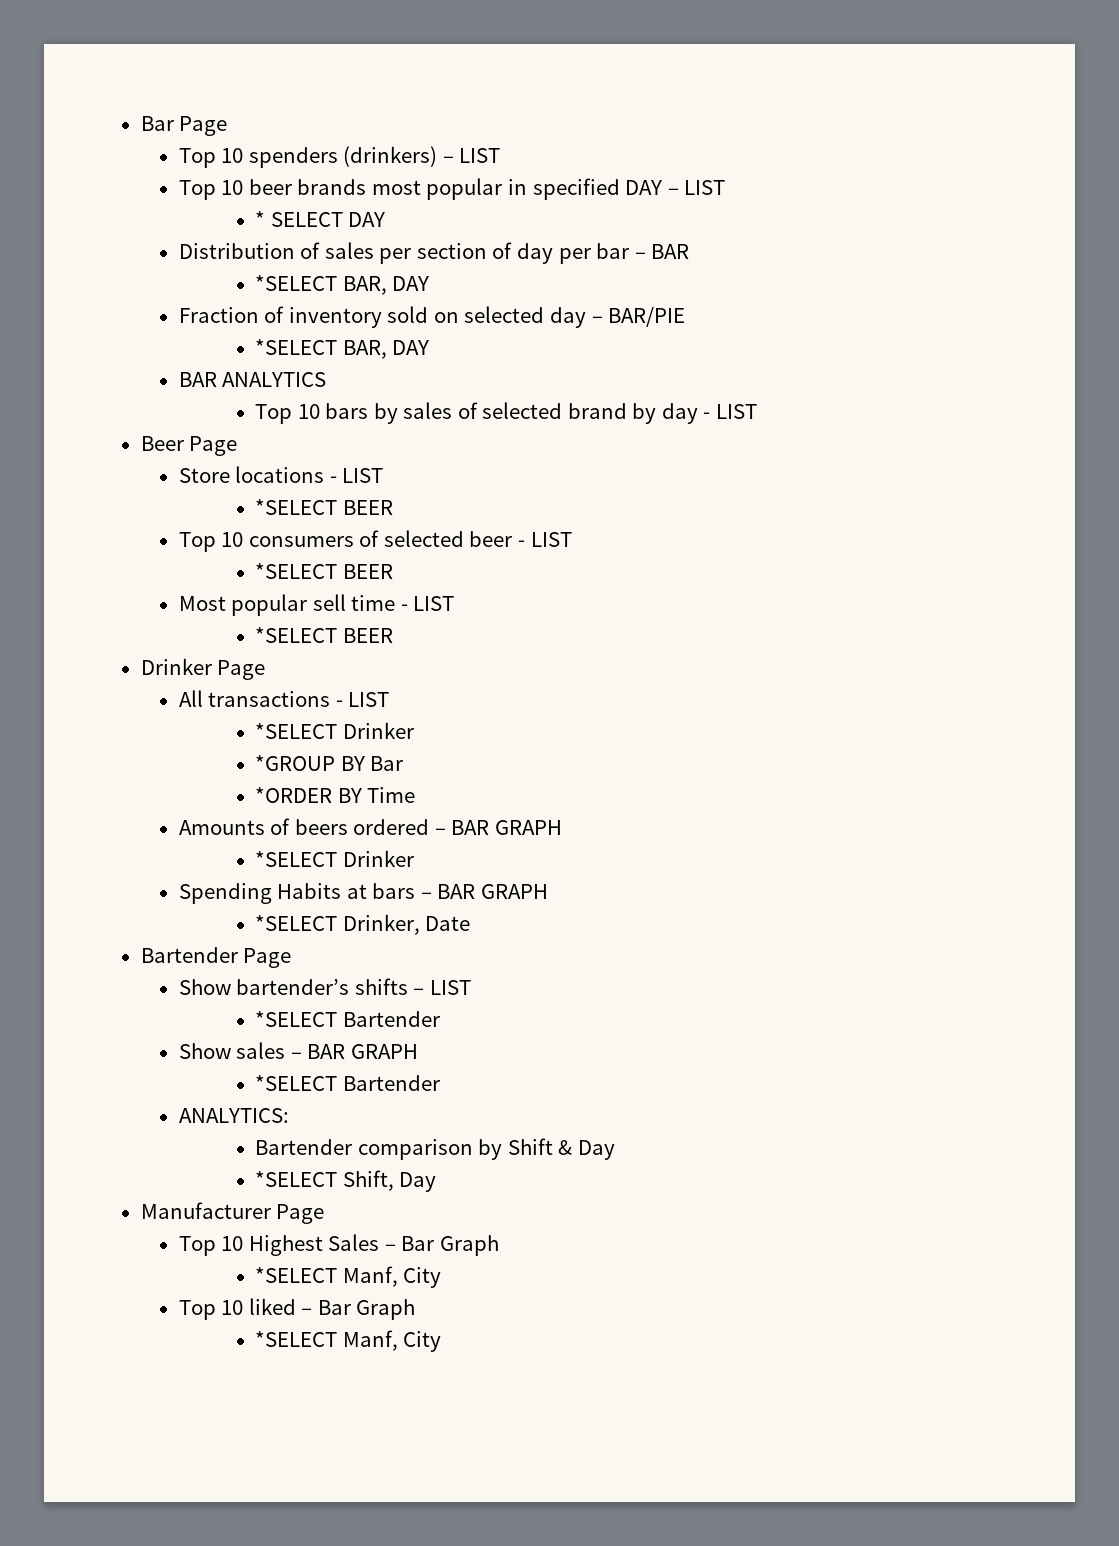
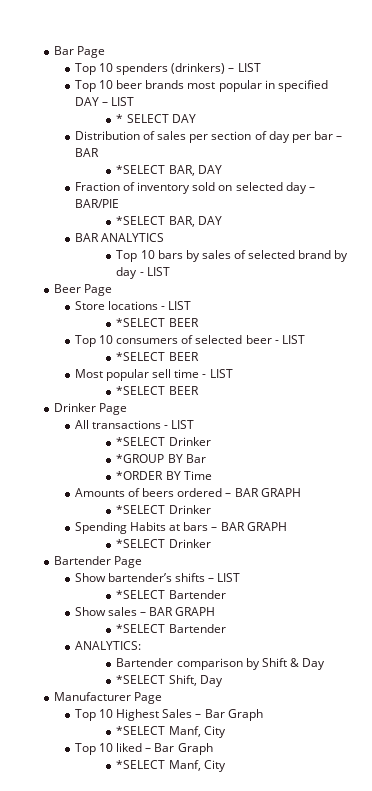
[342,914,471,935] Drinker, Date -> [168,539,211,548] Drinker

